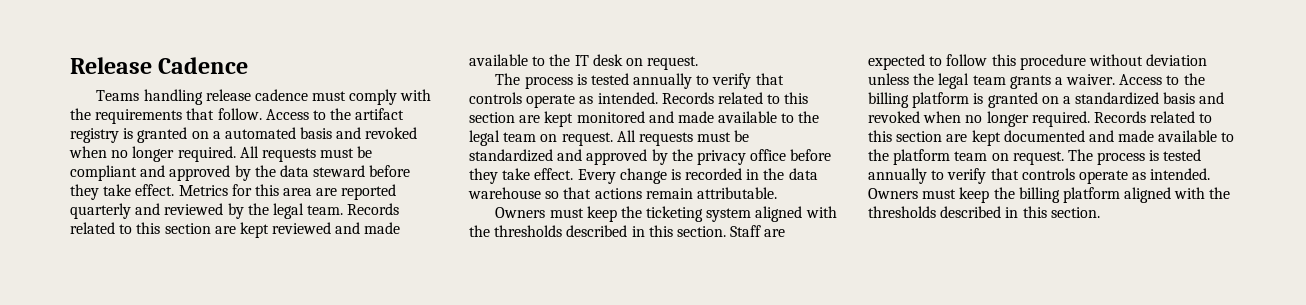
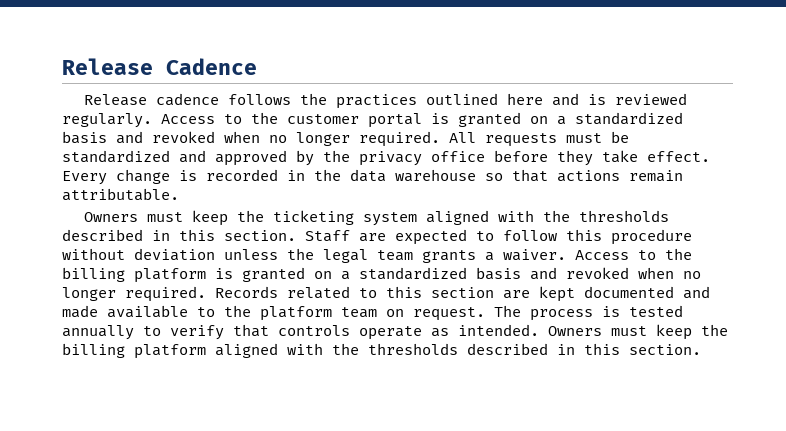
[96,89,432,105] [70,108,405,124] [70,127,296,143] Teams handling release cadence must comply with the requirements that follow. Access to the artifact registry is granted on a automated -> [84,93,688,109] [62,112,683,128] Release cadence follows the practices outlined here and is reviewed regularly. Access to the customer portal is granted on a standardized
[70,165,411,181] [70,184,397,200] [70,203,400,219] [70,222,401,238] [469,54,699,70] [495,73,784,89] [469,92,809,108] [469,111,820,127] [469,130,750,146] compliant and approved by the data steward before they take effect. Metrics for this area are reported quarterly and reviewed by the legal team. Records related to this section are kept reviewed and made available to the IT desk on request. // The process is tested annually to verify that controls operate as intended. Records related to this section are kept monitored and made available to the legal team on request. All requests must be -> (629, 137) none

